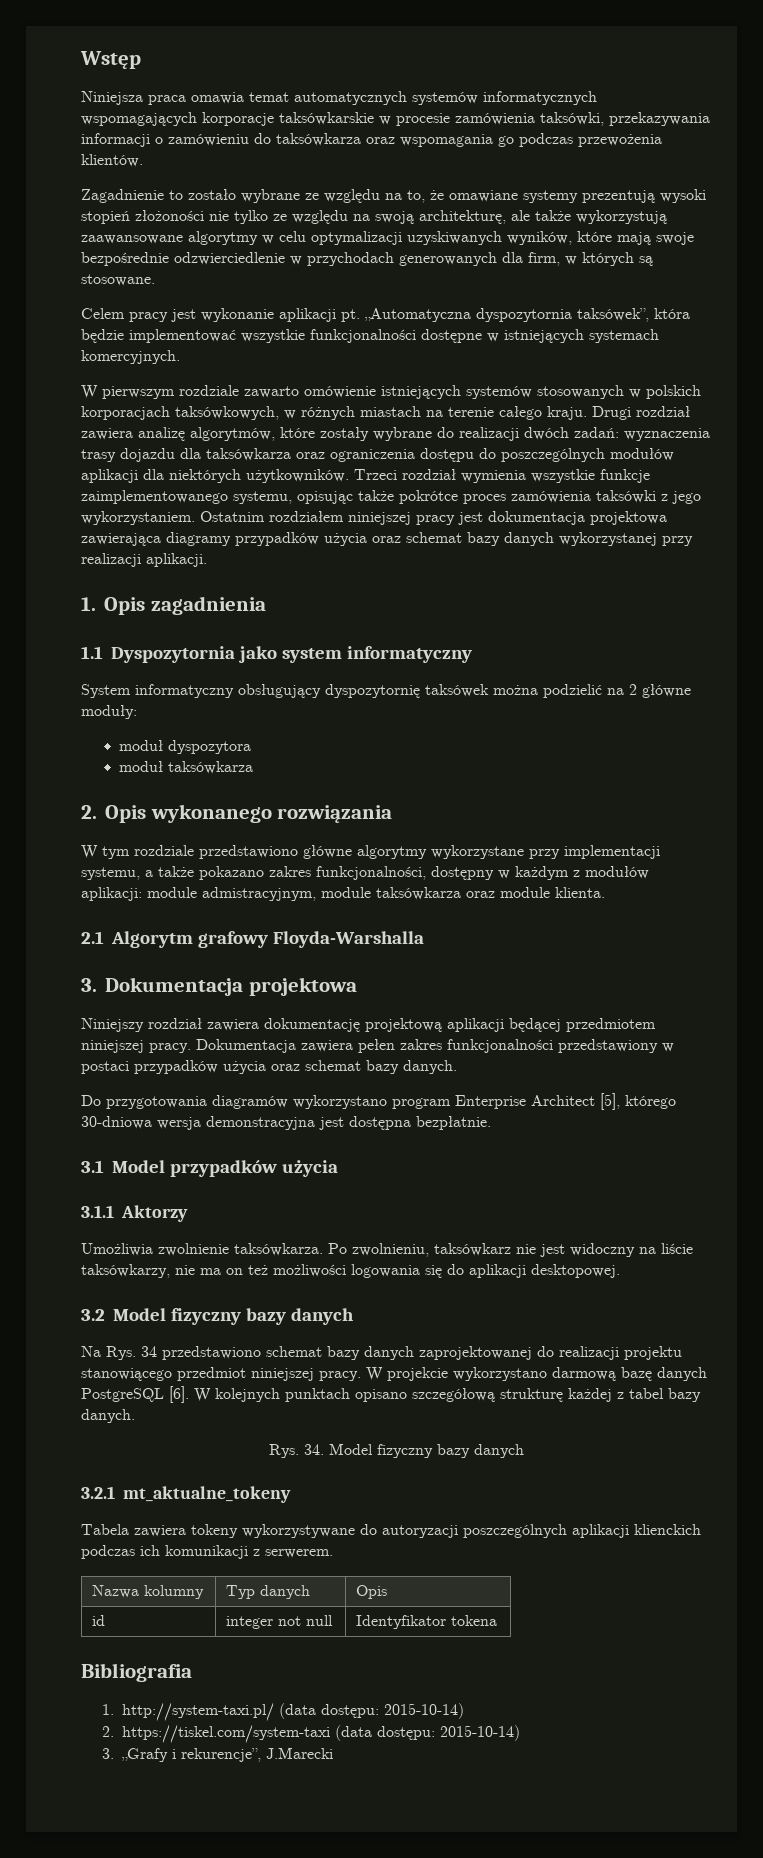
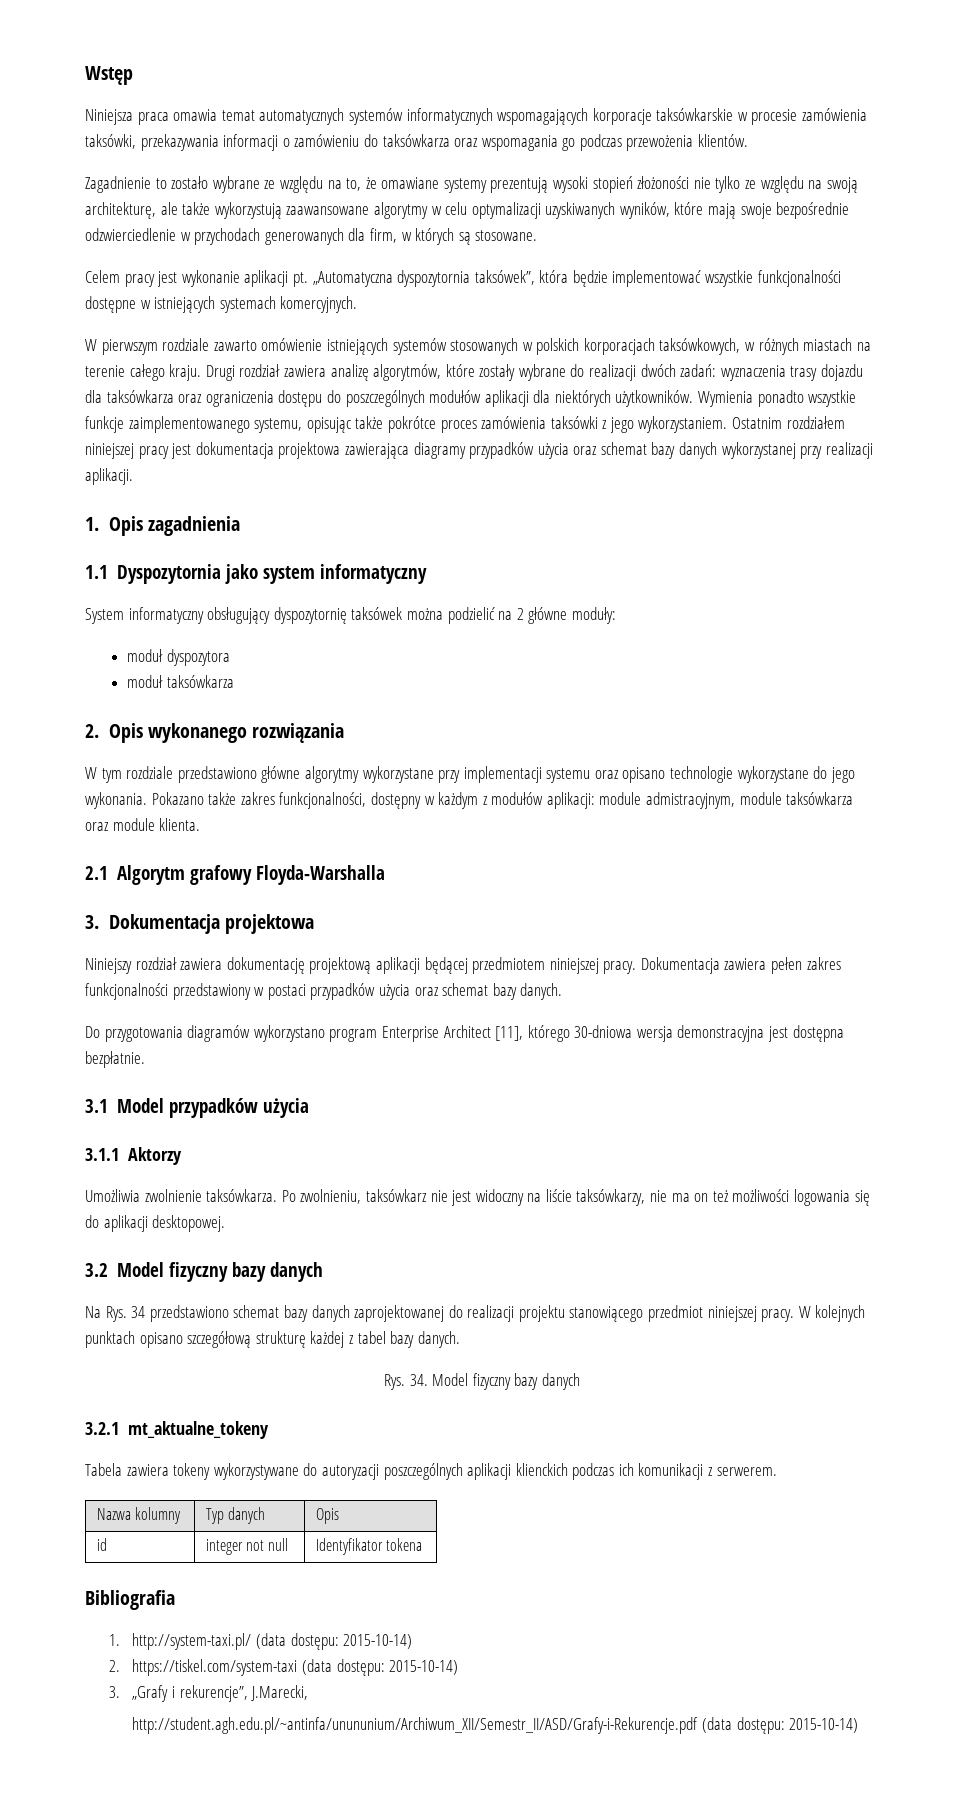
[354,469,526,483] Trzeci rozdział wymienia -> [698,390,804,407] Wymienia ponadto
[81,866,264,880] systemu, a także pokazano -> [546,766,855,783] [85,792,237,809] systemu oraz opisano technologie wykorzystane do jego wykonania. Pokazano także
[600,1093,620,1110] [5], -> [495,1026,524,1041] [11],
[387,1367,707,1381] [81,1386,211,1403] projekcie wykorzystano darmową bazę danych PostgreSQL [6]. W -> (811, 1312) none
[266,1747,334,1759] J.Marecki -> [251,1685,309,1701] [132,1717,859,1734] J.Marecki, // http://student.agh.edu.pl/~antinfa/unununium/Archiwum_XII/Semestr_II/ASD/Grafy-i-Rekurencje.pdf (data dostępu: 2015-10-14)

